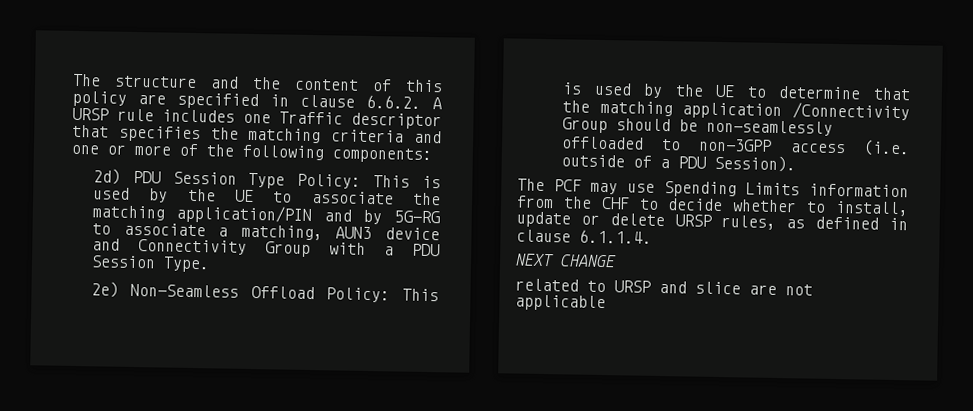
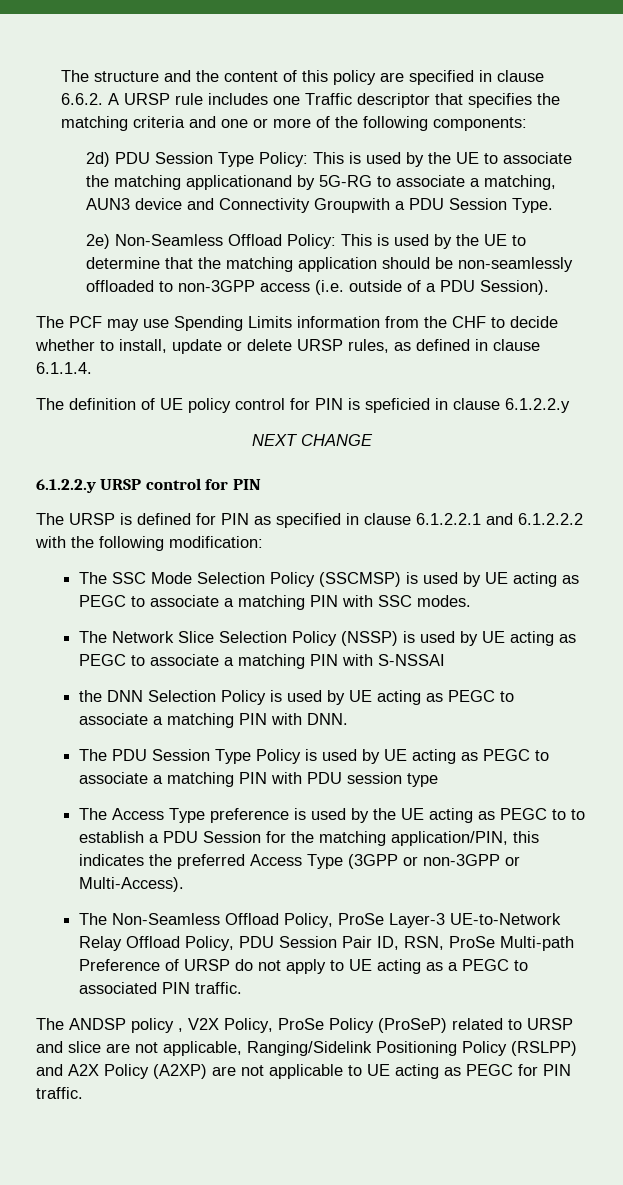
[176,204,352,225] application/PIN and -> [185,175,292,190] applicationand
[264,241,366,257] Group with -> [313,198,390,213] Groupwith
[792,102,910,121] [561,117,608,134] /Connectivity Group -> (377, 264) none
[515,253,617,268] NEXT CHANGE // -> [36,398,570,413] [251,434,373,446] [36,478,261,493] [36,513,583,528] [35,536,263,551] [78,572,579,587] [78,595,471,610] [78,631,576,646] [78,654,445,669] [78,690,514,705] [78,713,348,728] [78,749,549,764] [78,772,438,787] [78,808,585,823] [78,831,539,846] [78,854,520,869] [78,877,184,892] [78,913,561,928] [78,936,574,951] [78,959,528,974] [78,982,242,994] [36,1018,447,1033] The definition of UE policy control for PIN is speficied in clause 6.1.2.2.y // NEXT CHANGE // 6.1.2.2.y URSP control for PIN // The URSP is defined for PIN as specified in clause 6.1.2.2.1 and 6.1.2.2.2 with the following modification: // The SSC Mode Selection Policy (SSCMSP) is used by UE acting as PEGC to associate a matching PIN with SSC modes. // The Network Slice Selection Policy (NSSP) is used by UE acting as PEGC to associate a matching PIN with S-NSSAI // the DNN Selection Policy is used by UE acting as PEGC to associate a matching PIN with DNN. // The PDU Session Type Policy is used by UE acting as PEGC to associate a matching PIN with PDU session type // The Access Type preference is used by the UE acting as PEGC to to establish a PDU Session for the matching application/PIN, this indicates the preferred Access Type (3GPP or non-3GPP or Multi-Access). // The Non-Seamless Offload Policy, ProSe Layer-3 UE-to-Network Relay Offload Policy, PDU Session Pair ID, RSN, ProSe Multi-path Preference of URSP do not apply to UE acting as a PEGC to associated PIN traffic. // The ANDSP policy , V2X Policy, ProSe Policy (ProSeP)
[515,294,606,312] applicable -> [163,1041,577,1056] [36,1064,571,1079] [36,1087,83,1099] applicable, Ranging/Sidelink Positioning Policy (RSLPP) and A2X Policy (A2XP) are not applicable to UE acting as PEGC for PIN traffic.

